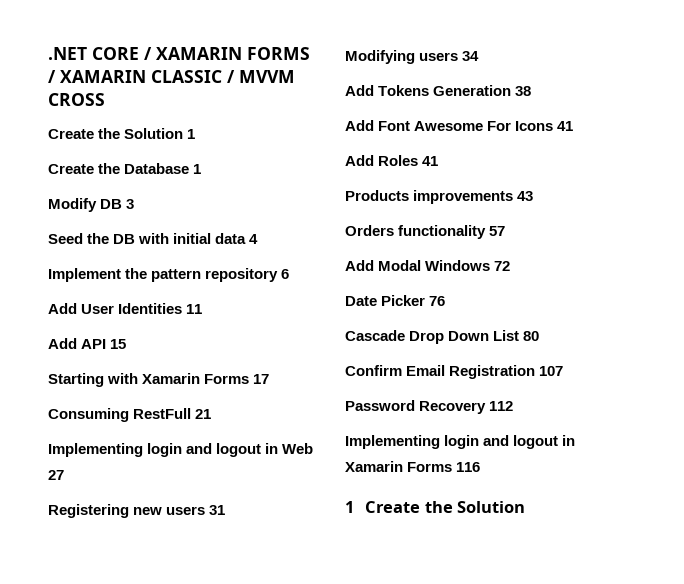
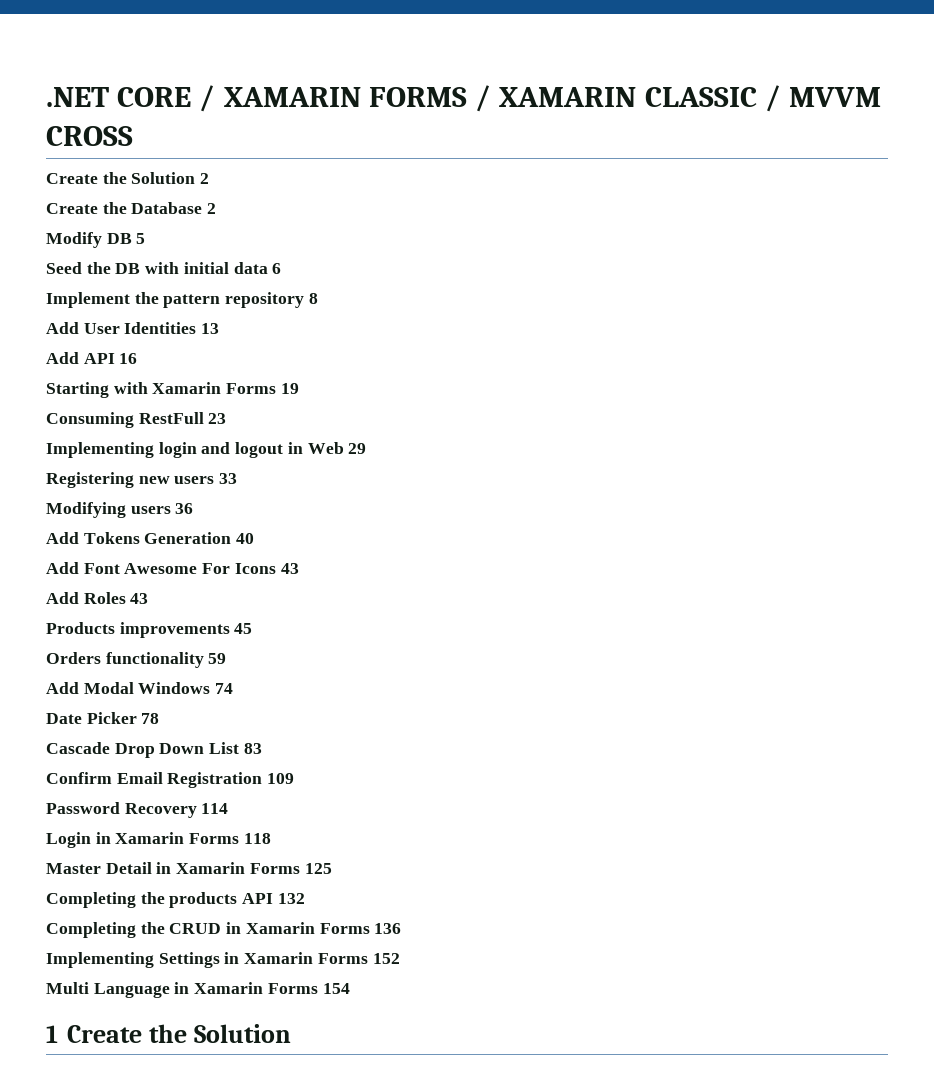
[187,129,196,139] 1 -> [200,173,210,184] 2
[193,164,202,174] 1 -> [207,203,217,214] 2
[126,199,135,209] 3 -> [136,233,146,244] 5
[249,234,259,244] 4 -> [272,263,282,274] 6
[281,269,290,279] 6 -> [308,293,318,304] 8
[186,304,203,314] 11 -> [201,323,220,334] 13
[110,339,127,349] 15 -> [119,353,138,364] 16
[253,374,270,384] 17 -> [280,383,299,394] 19
[195,409,212,419] 21 -> [208,413,227,424] 23
[48,470,64,480] 27 -> [348,443,367,454] 29
[209,505,226,515] 31 -> [219,473,238,484] 33
[462,51,480,61] 34 -> [175,503,194,514] 36
[515,86,532,96] 38 -> [236,533,255,544] 40
[557,121,574,131] 41 -> [280,563,299,574] 43
[422,156,439,166] 41 -> [130,593,149,604] 43
[517,191,534,201] 43 -> [234,623,253,634] 45
[489,226,506,236] 57 -> [208,653,227,664] 59
[494,261,511,271] 72 -> [215,683,234,694] 74
[429,296,446,306] 76 -> [141,713,160,724] 78
[523,331,540,341] 80 -> [243,743,262,754] 83
[539,366,564,376] 107 -> [267,773,295,784] 109
[489,401,514,411] [345,435,576,449] [345,461,481,472] 112 // Implementing login and logout in Xamarin Forms 116 -> [201,803,229,814] [46,832,271,848] [46,862,332,874] [46,892,305,908] [46,922,402,938] [46,952,400,968] [46,982,350,998] 114 // Login in Xamarin Forms 118 // Master Detail in Xamarin Forms 125 // Completing the products API 132 // Completing the CRUD in Xamarin Forms 136 // Implementing Settings in Xamarin Forms 152 // Multi Language in Xamarin Forms 154

